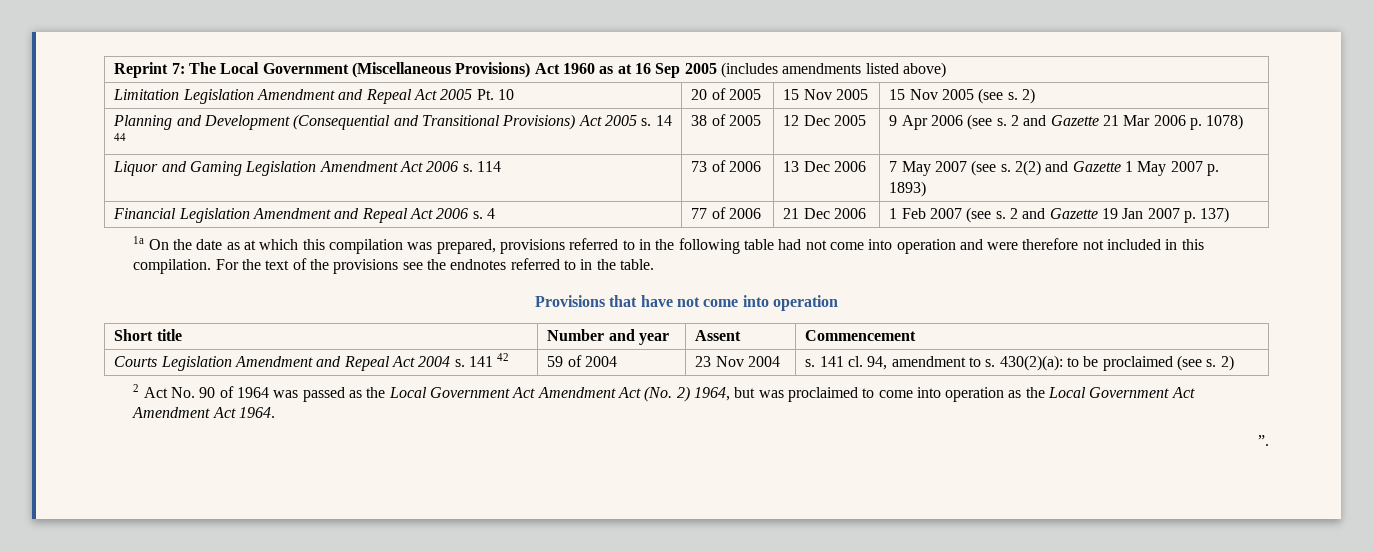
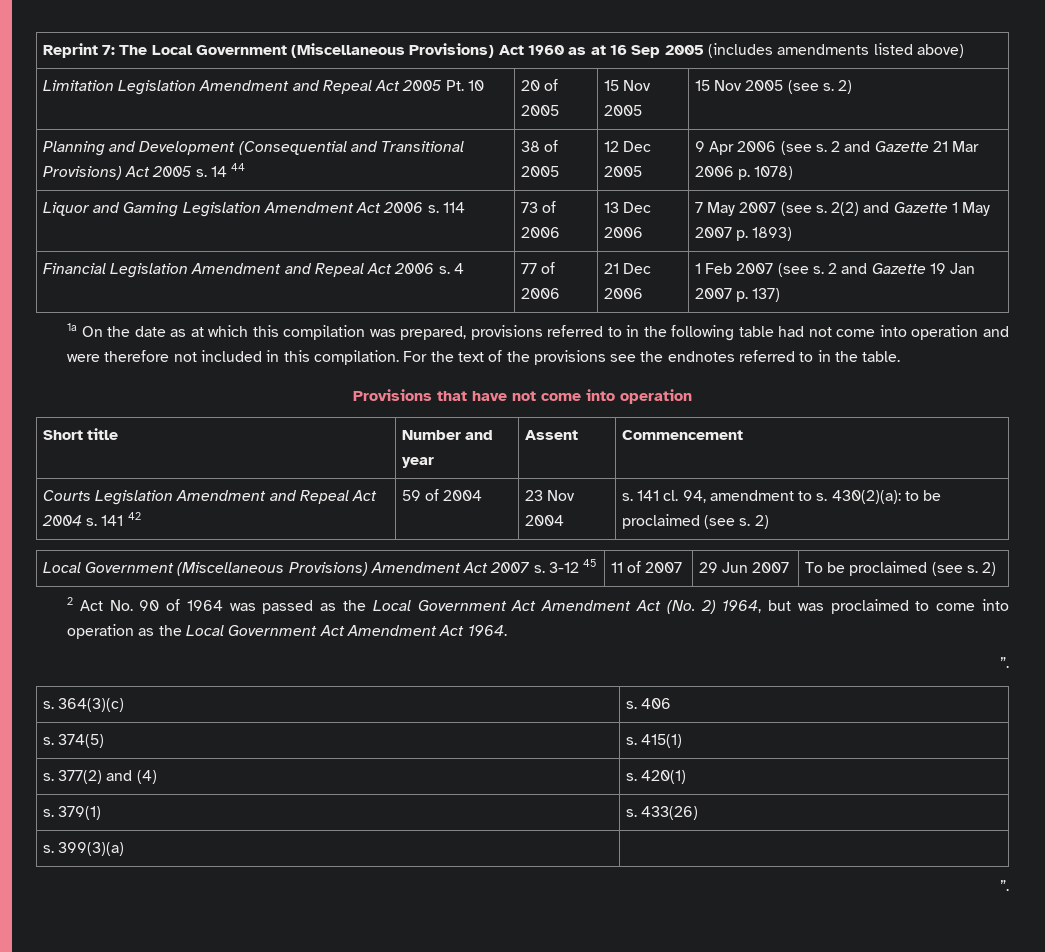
(1234, 363) none -> [42,559,597,576] [610,561,683,573] [698,562,790,573] [804,561,997,576] // Local Government (Miscellaneous Provisions) Amendment Act 2007 s. 3-12 45 | 11 of 2007 | 29 Jun 2007 | To be proclaimed (see s. 2)
(1269, 440) none -> [42,698,124,712] [625,698,671,709] [42,734,104,748] [625,734,682,748] [42,770,157,784] [625,770,686,784] [42,806,101,820] [625,806,698,820] [42,842,124,856] [1000,880,1009,891] // s. 364(3)(c) | s. 406 // s. 374(5) | s. 415(1) // s. 377(2) and (4) | s. 420(1) // s. 379(1) | s. 433(26) // s. 399(3)(a) | // ”.

